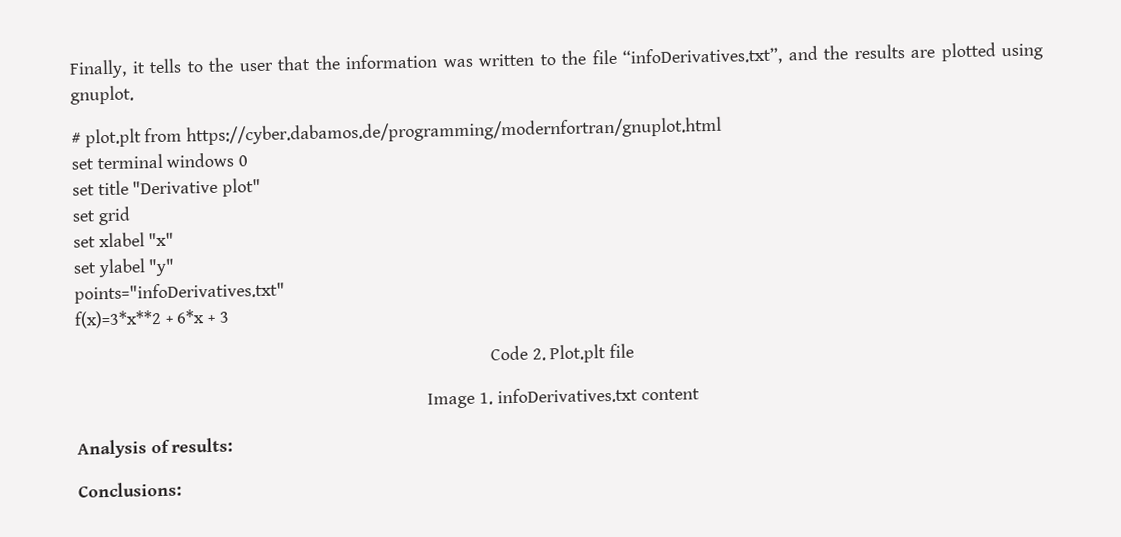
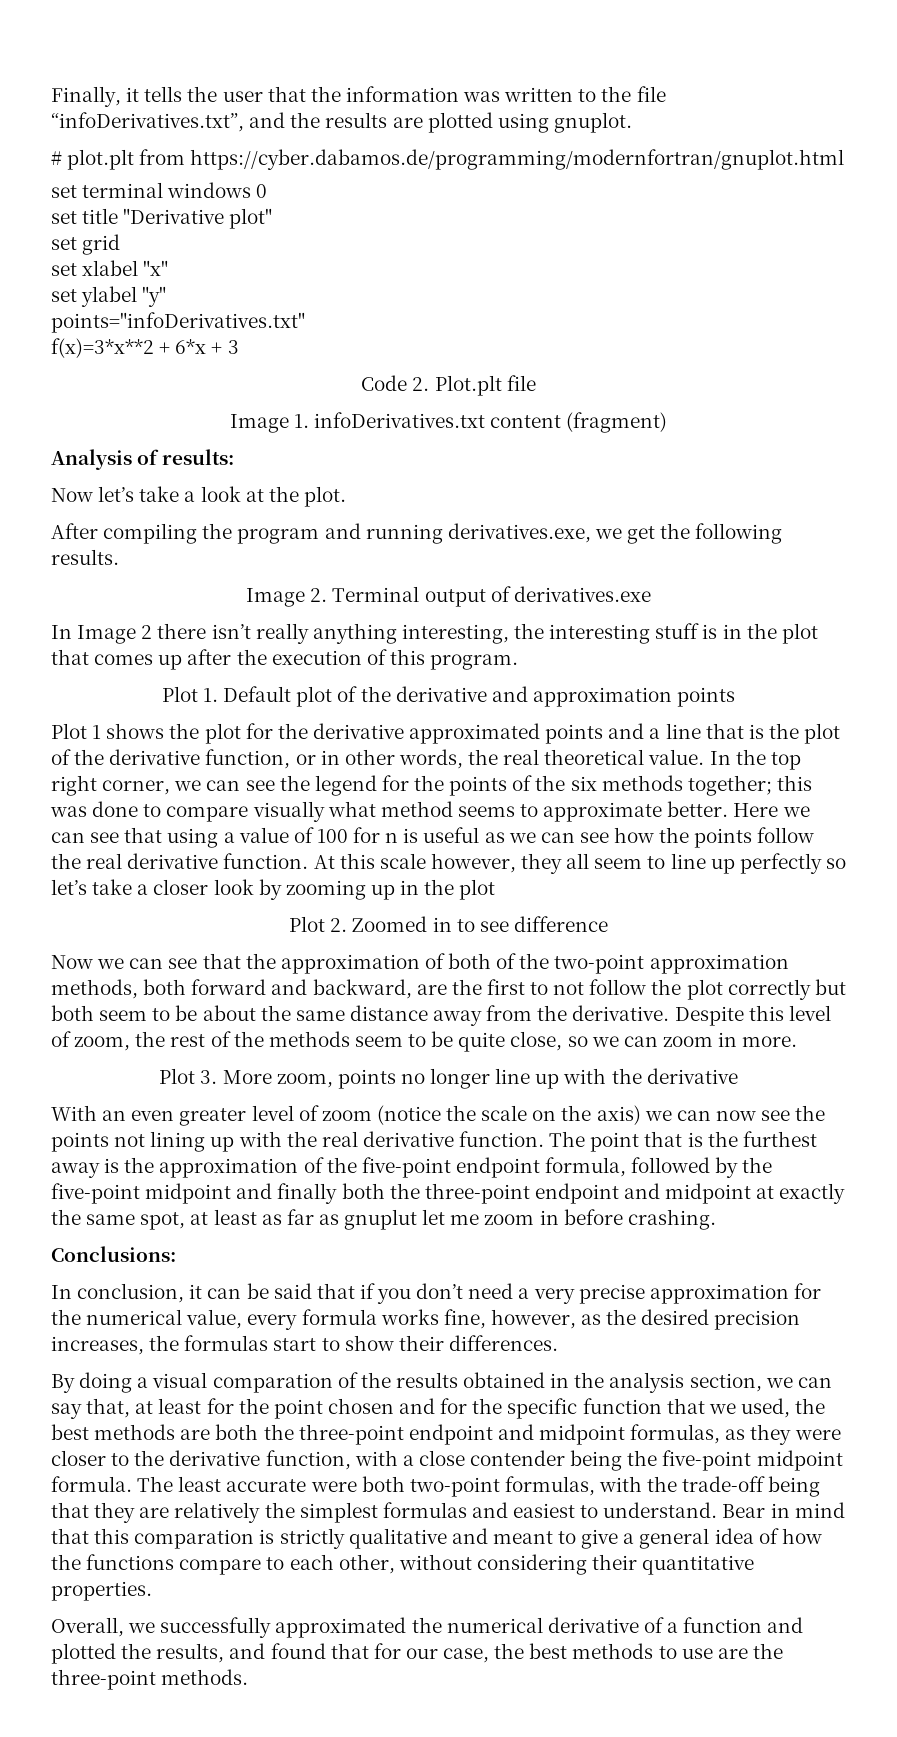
[186,61,204,73] to -> (183, 94) none
(700, 394) none -> [566,412,668,433] (fragment)
[78,481,182,498] Conclusions: -> [51,486,346,507] [51,523,783,544] [51,549,119,565] [246,586,651,607] [51,623,818,644] [51,649,519,670] [161,686,736,707] [51,723,841,744] [51,749,801,770] [51,775,812,796] [50,801,810,822] [51,827,815,848] [51,853,846,874] [51,879,496,900] [289,916,608,932] [51,953,789,974] [51,979,846,1000] [51,1005,831,1026] [51,1031,798,1052] [159,1068,738,1089] [51,1105,826,1126] [51,1131,817,1152] [51,1157,773,1178] [51,1183,846,1204] [51,1209,716,1230] [51,1246,176,1262] [51,1283,821,1304] [51,1309,801,1330] [51,1335,558,1355] [51,1372,832,1393] [51,1398,826,1419] [51,1424,841,1445] [51,1450,843,1471] [51,1476,821,1497] [51,1502,845,1523] [51,1528,822,1549] [51,1554,755,1575] [51,1581,152,1601] [51,1617,804,1638] [51,1643,783,1664] [51,1669,249,1690] Now let’s take a look at the plot. // After compiling the program and running derivatives.exe, we get the following results. // Image 2. Terminal output of derivatives.exe // In Image 2 there isn’t really anything interesting, the interesting stuff is in the plot that comes up after the execution of this program. // Plot 1. Default plot of the derivative and approximation points // Plot 1 shows the plot for the derivative approximated points and a line that is the plot of the derivative function, or in other words, the real theoretical value. In the top right corner, we can see the legend for the points of the six methods together; this was done to compare visually what method seems to approximate better. Here we can see that using a value of 100 for n is useful as we can see how the points follow the real derivative function. At this scale however, they all seem to line up perfectly so let’s take a closer look by zooming up in the plot // Plot 2. Zoomed in to see difference // Now we can see that the approximation of both of the two-point approximation methods, both forward and backward, are the first to not follow the plot correctly but both seem to be about the same distance away from the derivative. Despite this level of zoom, the rest of the methods seem to be quite close, so we can zoom in more. // Plot 3. More zoom, points no longer line up with the derivative // With an even greater level of zoom (notice the scale on the axis) we can now see the points not lining up with the real derivative function. The point that is the furthest away is the approximation of the five-point endpoint formula, followed by the five-point midpoint and finally both the three-point endpoint and midpoint at exactly the same spot, at least as far as gnuplut let me zoom in before crashing. // Conclusions: // In conclusion, it can be said that if you don’t need a very precise approximation for the numerical value, every formula works fine, however, as the desired precision increases, the formulas start to show their differences. // By doing a visual comparation of the results obtained in the analysis section, we can say that, at least for the point chosen and for the specific function that we used, the best methods are both the three-point endpoint and midpoint formulas, as they were closer to the derivative function, with a close contender being the five-point midpoint formula. The least accurate were both two-point formulas, with the trade-off being that they are relatively the simplest formulas and easiest to understand. Bear in mind that this comparation is strictly qualitative and meant to give a general idea of how the functions compare to each other, without considering their quantitative properties. // Overall, we successfully approximated the numerical derivative of a function and plotted the results, and found that for our case, the best methods to use are the three-point methods.

